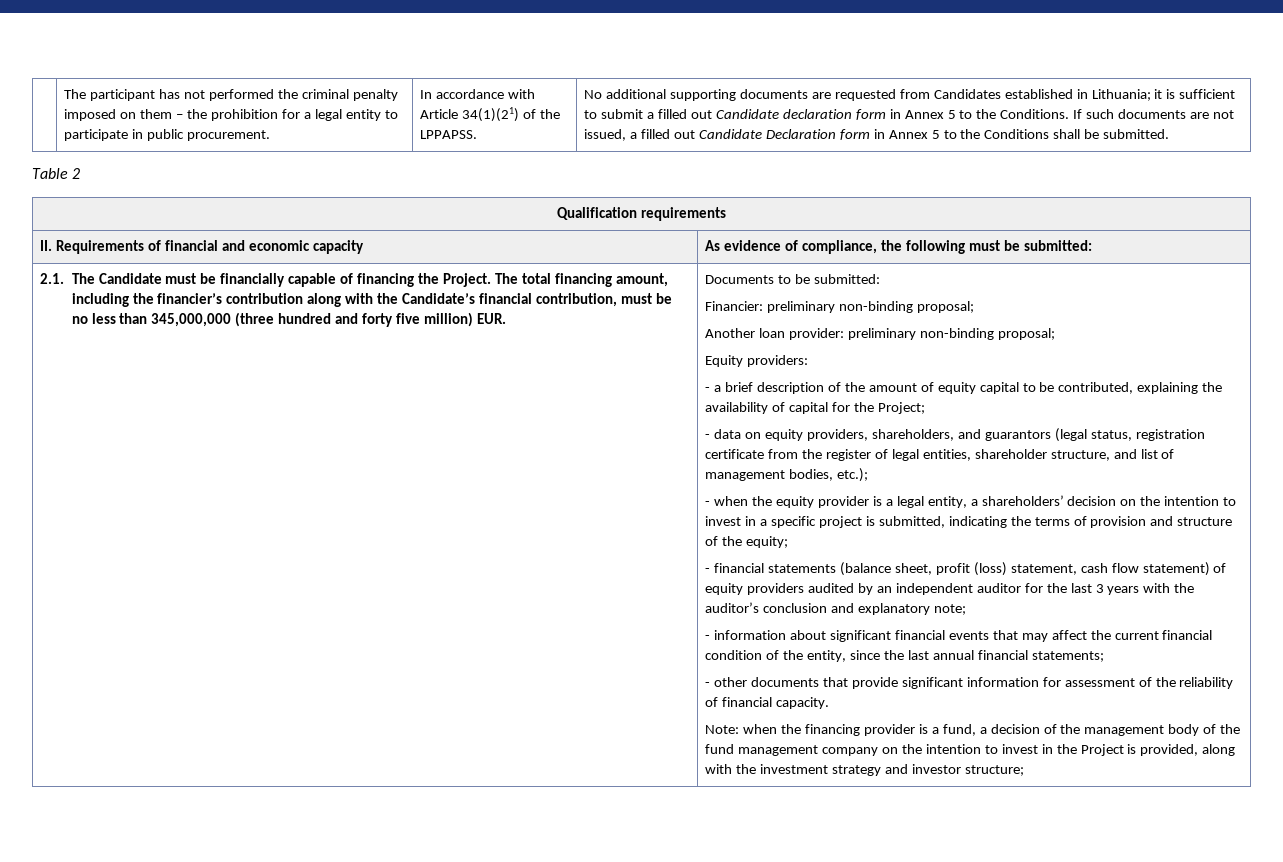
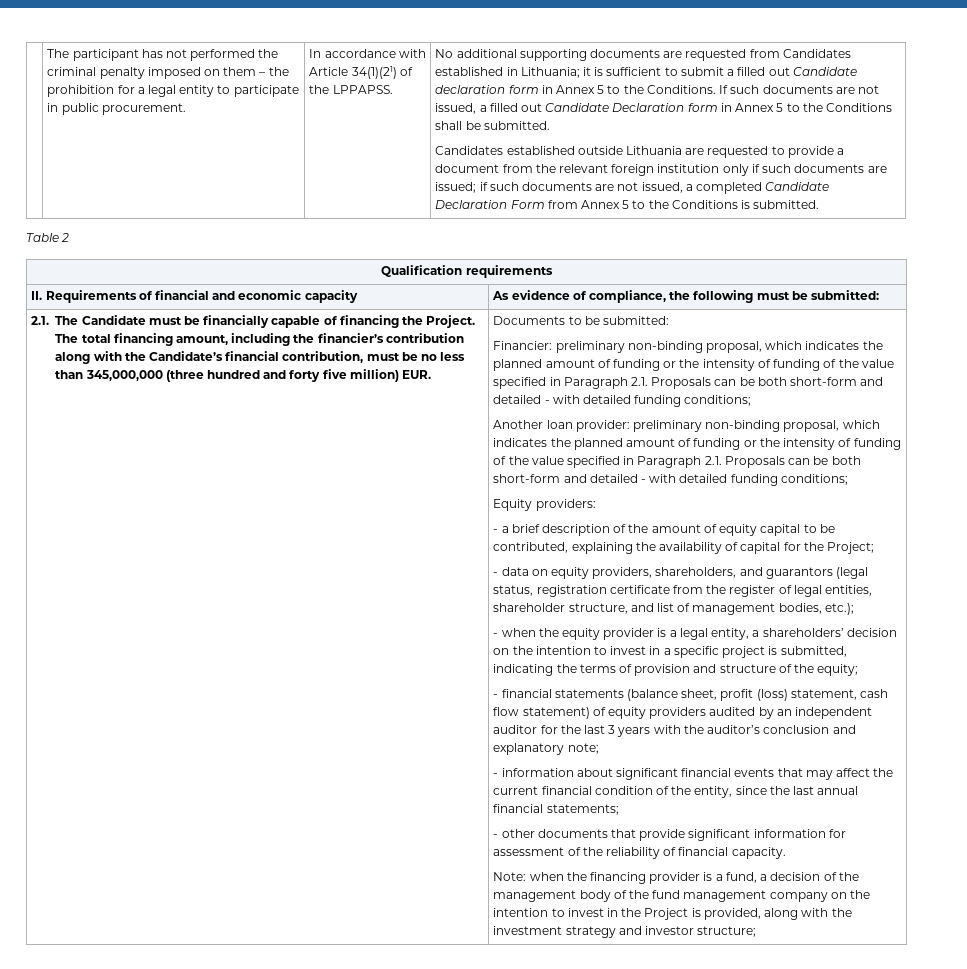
(1170, 134) none -> [435,146,845,158] [435,164,887,176] [435,182,830,194] [435,200,820,209] // Candidates established outside Lithuania are requested to provide a document from the relevant foreign institution only if such documents are issued; if such documents are not issued, a completed Candidate Declaration Form from Annex 5 to the Conditions is submitted.
[917,301,975,313] proposal; -> [705,341,883,353] [493,359,894,371] [493,377,884,389] [493,395,752,407] proposal, which indicates the planned amount of funding or the intensity of funding of the value specified in Paragraph 2.1. Proposals can be both short-form and detailed - with detailed funding conditions;
[997,328,1055,340] proposal; -> [783,420,880,432] [493,438,901,450] [493,456,861,468] [493,474,848,486] proposal, which indicates the planned amount of funding or the intensity of funding of the value specified in Paragraph 2.1. Proposals can be both short-form and detailed - with detailed funding conditions;

